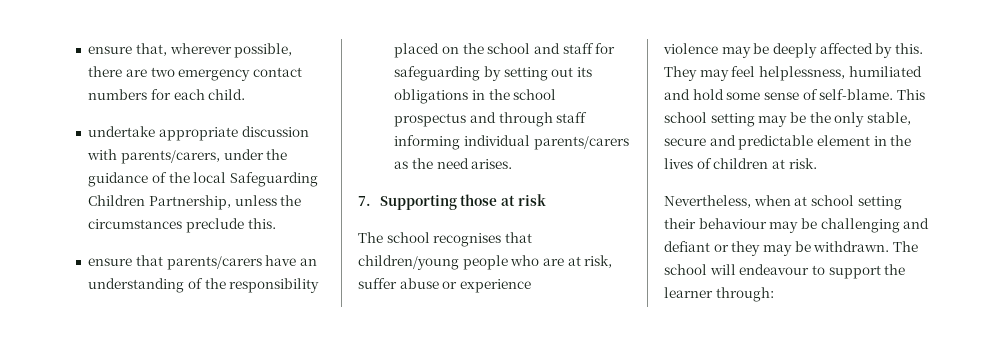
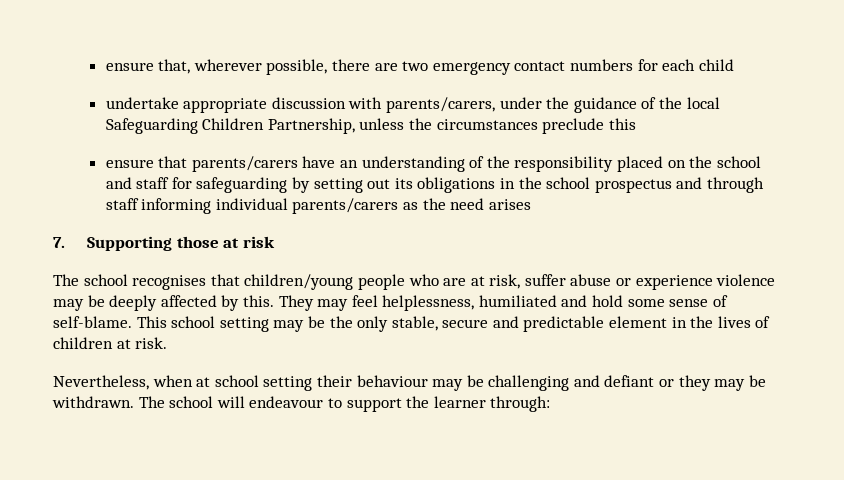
[208,89,246,100] child. -> [698,59,734,71] child
[247,218,276,229] this. -> [608,118,636,130] this
[471,159,513,169] arises. -> [488,199,531,210] arises
(531, 286) // -> (713, 282) none

